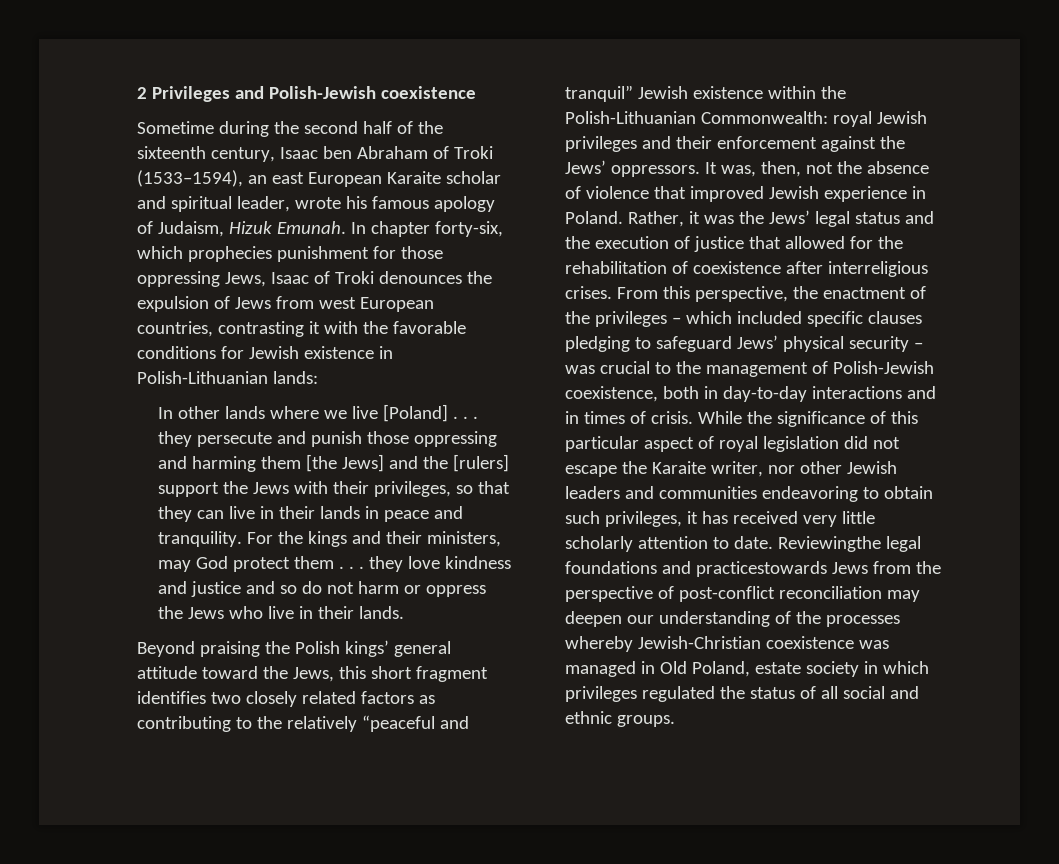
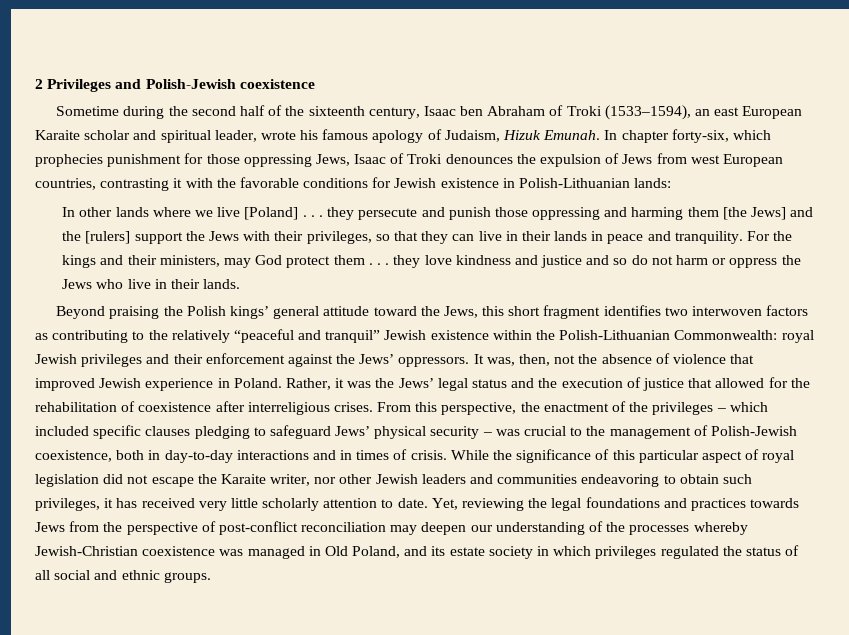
[245,691,356,707] closely related -> [691,306,762,316] interwoven
[777,536,881,552] Reviewingthe -> [431,498,548,511] Yet, reviewing the
[695,561,827,577] practicestowards -> [690,498,800,511] practices towards
(750, 669) none -> [404,546,446,556] and its

